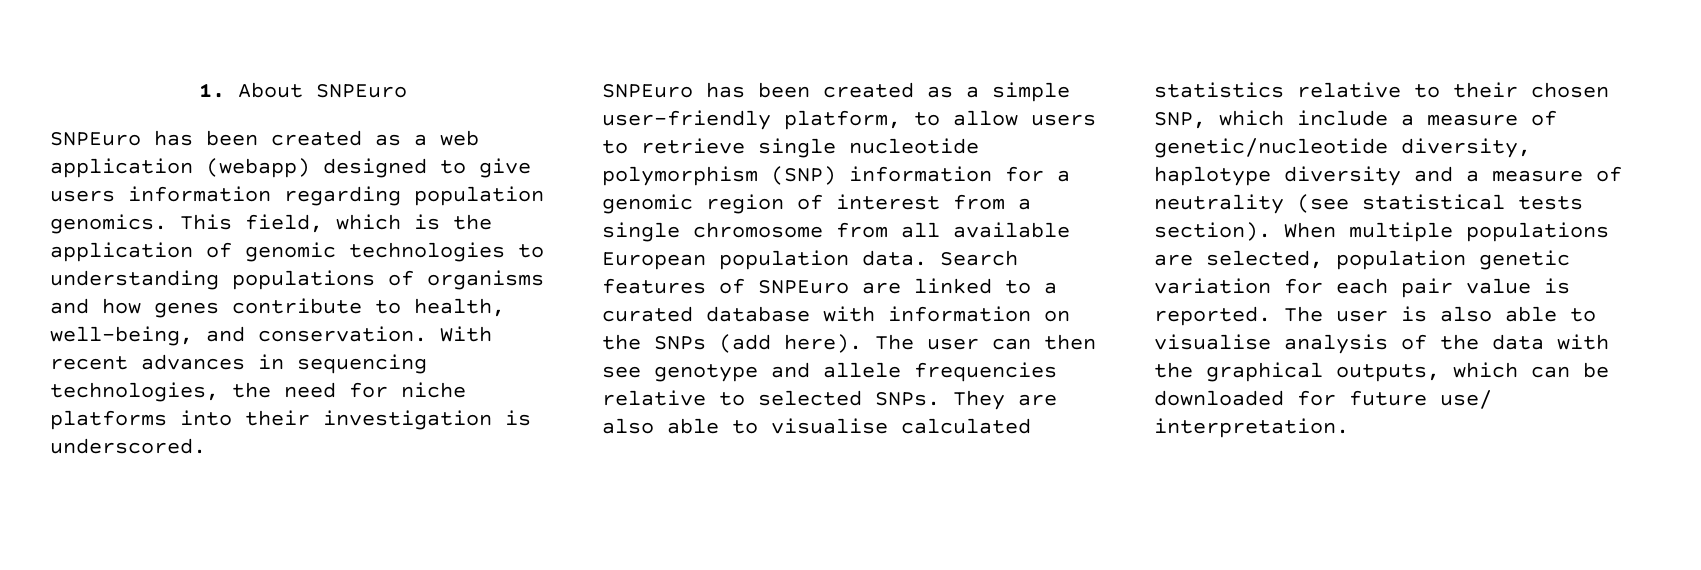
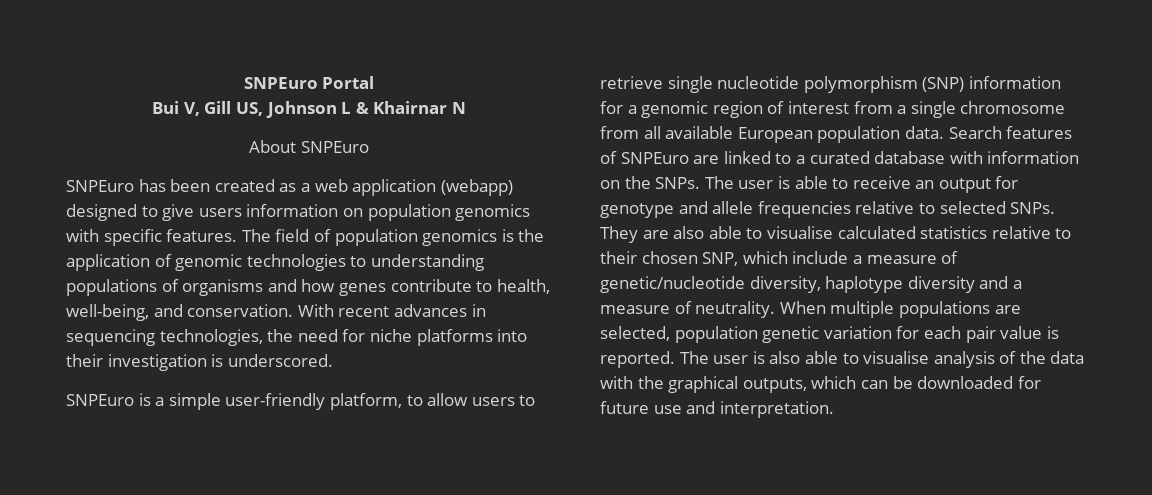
[199,83,225,98] 1. -> [243,76,375,89] [152,101,466,118] SNPEuro Portal // Bui V, Gill US, Johnson L & Khairnar N //
[284,186,544,206] [50,214,401,234] regarding population genomics. This field, which -> [342,204,531,221] [66,229,498,246] on population genomics with specific features. The field of population genomics
[706,82,953,98] has been created as -> [138,393,151,406] is
[654,334,1096,353] [602,366,641,378] SNPs (add here). The user can then see -> [655,176,1019,193] SNPs. The user is able to receive an output for
[1154,194,1583,214] [1154,222,1271,241] neutrality (see statistical tests section). -> [695,301,776,318] neutrality.
[1440,390,1492,409] use/ -> [653,401,716,414] use and

